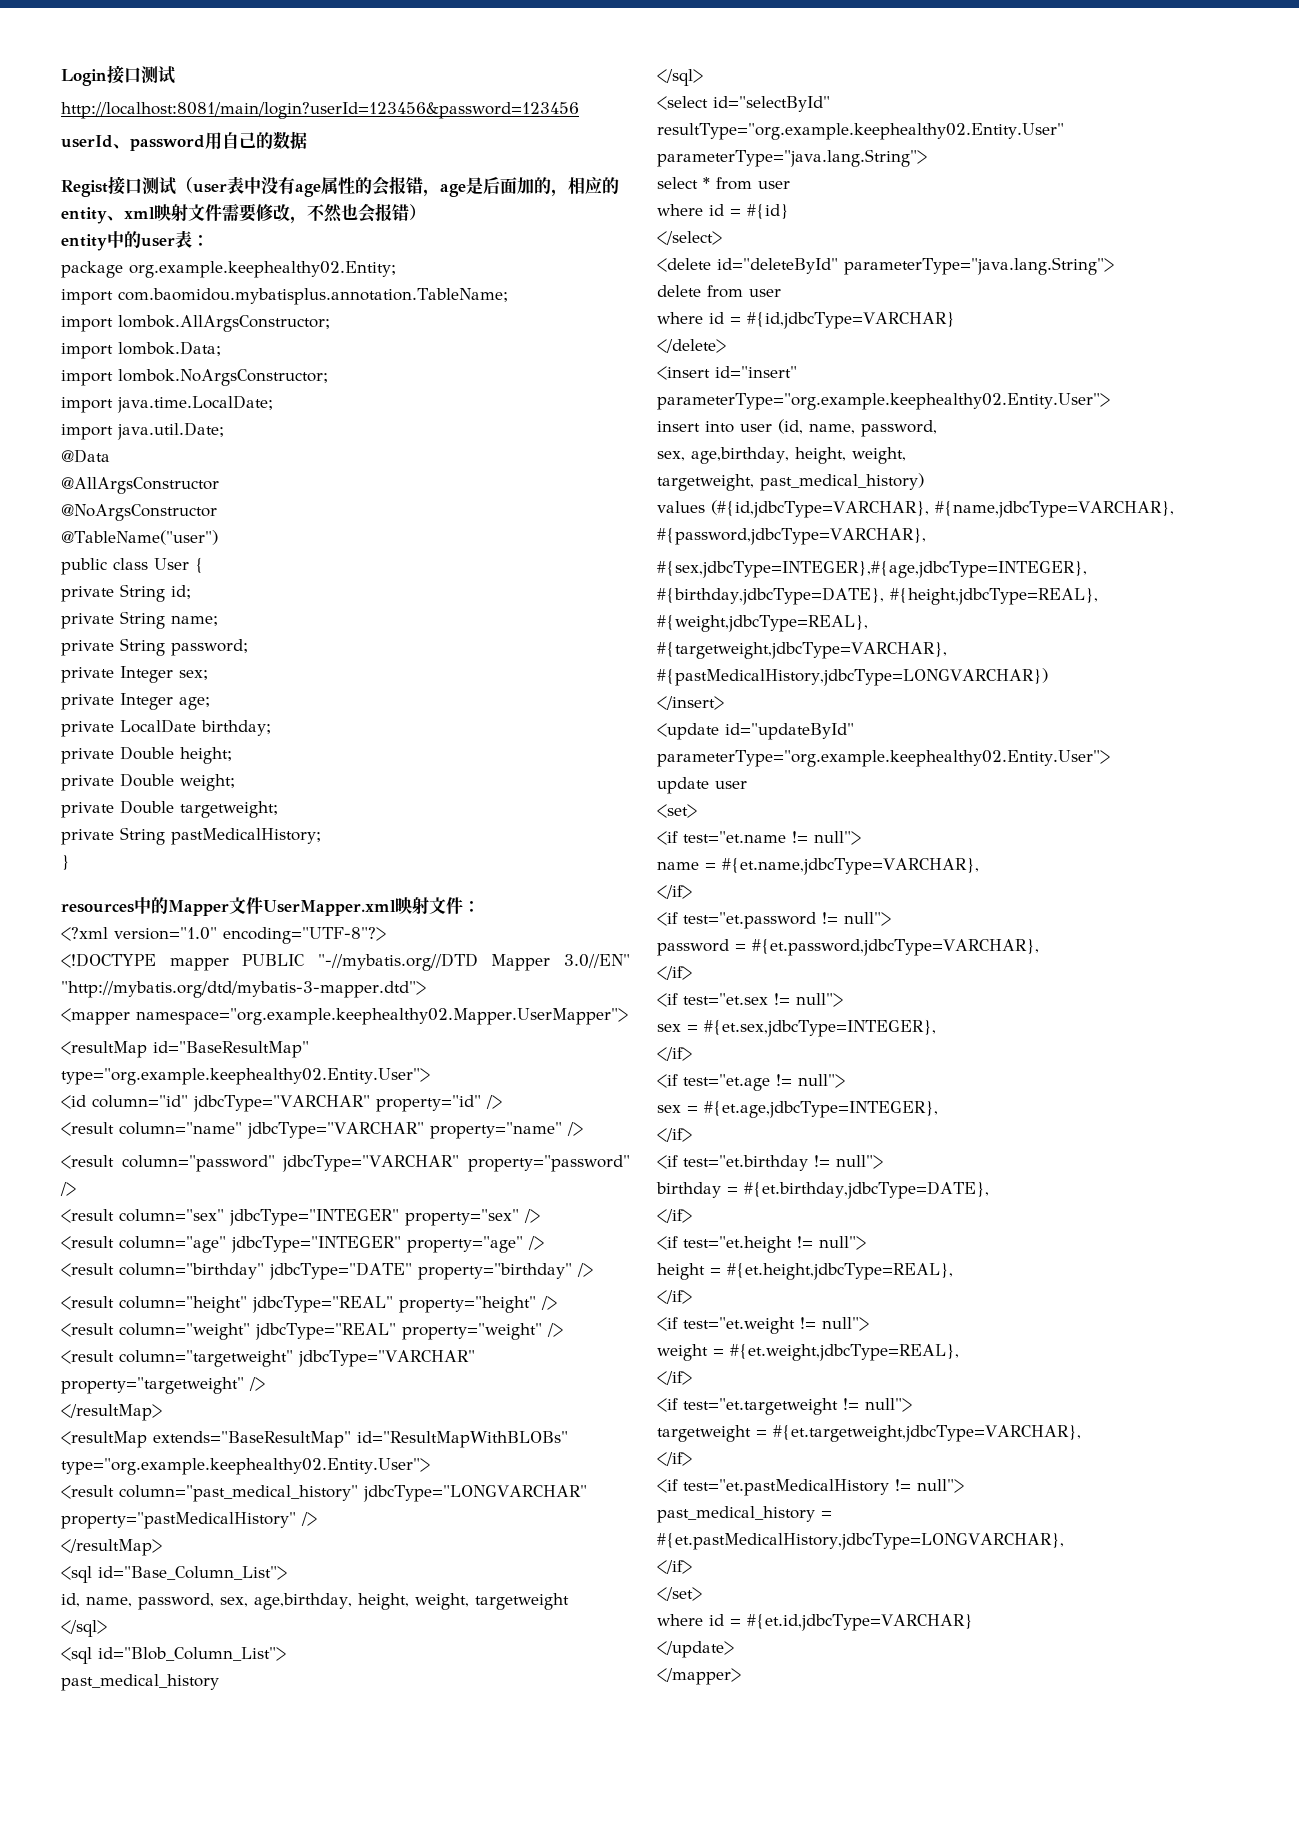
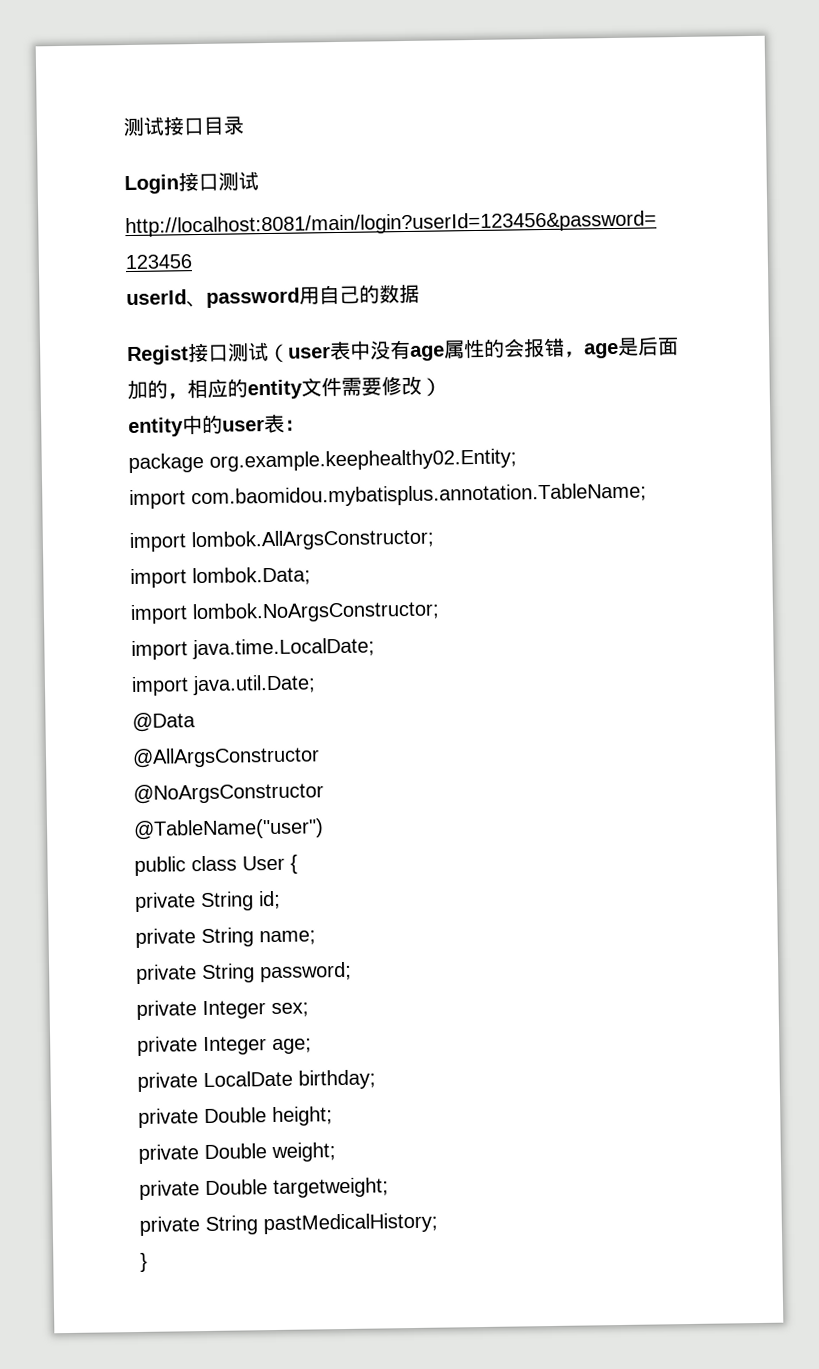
(61, 77) none -> [123,116,245,137] 测试接口目录 //
[107,204,188,221] 、xml映射 -> (303, 389) none
[290,203,409,224] ，不然也会报错 -> (422, 385) none
[61,897,480,916] [61,927,386,944] [61,953,630,971] [61,981,426,998] [61,1008,628,1025] [61,1041,309,1058] [61,1068,430,1085] [61,1095,502,1112] [61,1122,583,1139] [61,1155,630,1172] [60,1182,76,1196] [61,1209,540,1226] [61,1236,544,1253] [61,1262,593,1280] [61,1296,557,1313] [61,1323,563,1340] [61,1350,475,1367] [61,1377,265,1394] [61,1404,162,1421] [61,1431,568,1448] [61,1458,430,1475] [61,1485,587,1502] [61,1512,317,1529] [61,1539,162,1556] [61,1566,287,1583] [61,1593,569,1610] [61,1620,107,1637] [61,1647,286,1664] [61,1674,219,1691] [657,69,703,86] [657,96,830,112] [657,123,1064,140] [657,149,927,167] [657,177,790,190] [657,203,789,219] [657,231,722,245] [657,257,1114,275] [657,285,781,298] [657,311,955,329] [657,339,726,353] [657,366,797,380] [657,393,1110,410] [657,419,937,437] [657,447,906,464] [657,473,924,491] [657,500,1174,518] [657,527,926,545] [657,560,1087,578] [657,587,1098,605] [657,614,868,632] [657,641,947,659] [657,668,1048,686] [657,696,724,710] [657,723,854,740] [657,750,1110,767] [657,777,747,794] [657,804,697,818] [657,831,861,845] [657,857,979,875] [657,885,692,899] [657,912,891,929] [657,938,1039,956] [657,966,692,980] [657,993,843,1007] [657,1019,936,1037] [657,1047,692,1061] [657,1074,845,1091] [657,1100,938,1118] [657,1128,692,1142] [657,1155,883,1171] [656,1181,989,1199] [657,1209,692,1223] [657,1236,866,1253] [657,1262,953,1280] [657,1290,692,1304] [657,1317,869,1334] [657,1343,959,1361] [657,1371,692,1385] [657,1398,912,1415] [657,1424,1081,1442] [657,1452,692,1466] [657,1479,964,1496] [657,1506,832,1523] [657,1532,1064,1550] [657,1560,692,1574] [657,1587,702,1601] [657,1613,973,1631] [657,1641,734,1658] [657,1668,741,1685] // resources中的Mapper文件UserMapper.xml映射文件： // <?xml version="1.0" encoding="UTF-8"?> // <!DOCTYPE mapper PUBLIC "-//mybatis.org//DTD Mapper 3.0//EN" "http://mybatis.org/dtd/mybatis-3-mapper.dtd"> // <mapper namespace="org.example.keephealthy02.Mapper.UserMapper"> // <resultMap id="BaseResultMap" type="org.example.keephealthy02.Entity.User"> // <id column="id" jdbcType="VARCHAR" property="id" /> // <result column="name" jdbcType="VARCHAR" property="name" /> // <result column="password" jdbcType="VARCHAR" property="password" /> // <result column="sex" jdbcType="INTEGER" property="sex" /> // <result column="age" jdbcType="INTEGER" property="age" /> // <result column="birthday" jdbcType="DATE" property="birthday" /> // <result column="height" jdbcType="REAL" property="height" /> // <result column="weight" jdbcType="REAL" property="weight" /> // <result column="targetweight" jdbcType="VARCHAR" property="targetweight" /> // </resultMap> // <resultMap extends="BaseResultMap" id="ResultMapWithBLOBs" type="org.example.keephealthy02.Entity.User"> // <result column="past_medical_history" jdbcType="LONGVARCHAR" property="pastMedicalHistory" /> // </resultMap> // <sql id="Base_Column_List"> // id, name, password, sex, age,birthday, height, weight, targetweight // </sql> // <sql id="Blob_Column_List"> // past_medical_history // </sql> // <select id="selectById" resultType="org.example.keephealthy02.Entity.User" parameterType="java.lang.String"> // select * from user // where id = #{id} // </select> // <delete id="deleteById" parameterType="java.lang.String"> // delete from user // where id = #{id,jdbcType=VARCHAR} // </delete> // <insert id="insert" parameterType="org.example.keephealthy02.Entity.User"> // insert into user (id, name, password, // sex, age,birthday, height, weight, // targetweight, past_medical_history) // values (#{id,jdbcType=VARCHAR}, #{name,jdbcType=VARCHAR}, #{password,jdbcType=VARCHAR}, // #{sex,jdbcType=INTEGER},#{age,jdbcType=INTEGER}, #{birthday,jdbcType=DATE}, #{height,jdbcType=REAL}, #{weight,jdbcType=REAL}, // #{targetweight,jdbcType=VARCHAR}, #{pastMedicalHistory,jdbcType=LONGVARCHAR}) // </insert> // <update id="updateById" parameterType="org.example.keephealthy02.Entity.User"> // update user // <set> // <if test="et.name != null"> // name = #{et.name,jdbcType=VARCHAR}, // </if> // <if test="et.password != null"> // password = #{et.password,jdbcType=VARCHAR}, // </if> // <if test="et.sex != null"> // sex = #{et.sex,jdbcType=INTEGER}, // </if> // <if test="et.age != null"> // sex = #{et.age,jdbcType=INTEGER}, // </if> // <if test="et.birthday != null"> // birthday = #{et.birthday,jdbcType=DATE}, // </if> // <if test="et.height != null"> // height = #{et.height,jdbcType=REAL}, // </if> // <if test="et.weight != null"> // weight = #{et.weight,jdbcType=REAL}, // </if> // <if test="et.targetweight != null"> // targetweight = #{et.targetweight,jdbcType=VARCHAR}, // </if> // <if test="et.pastMedicalHistory != null"> // past_medical_history = #{et.pastMedicalHistory,jdbcType=LONGVARCHAR}, // </if> // </set> // where id = #{et.id,jdbcType=VARCHAR} // </update> // </mapper> -> (148, 1262) none

